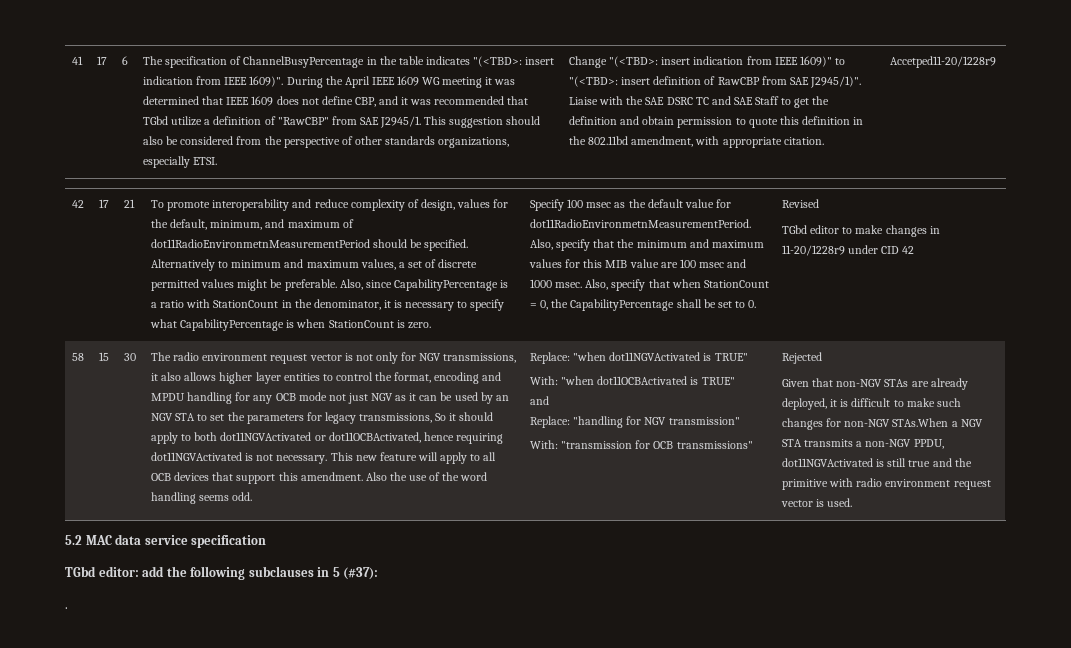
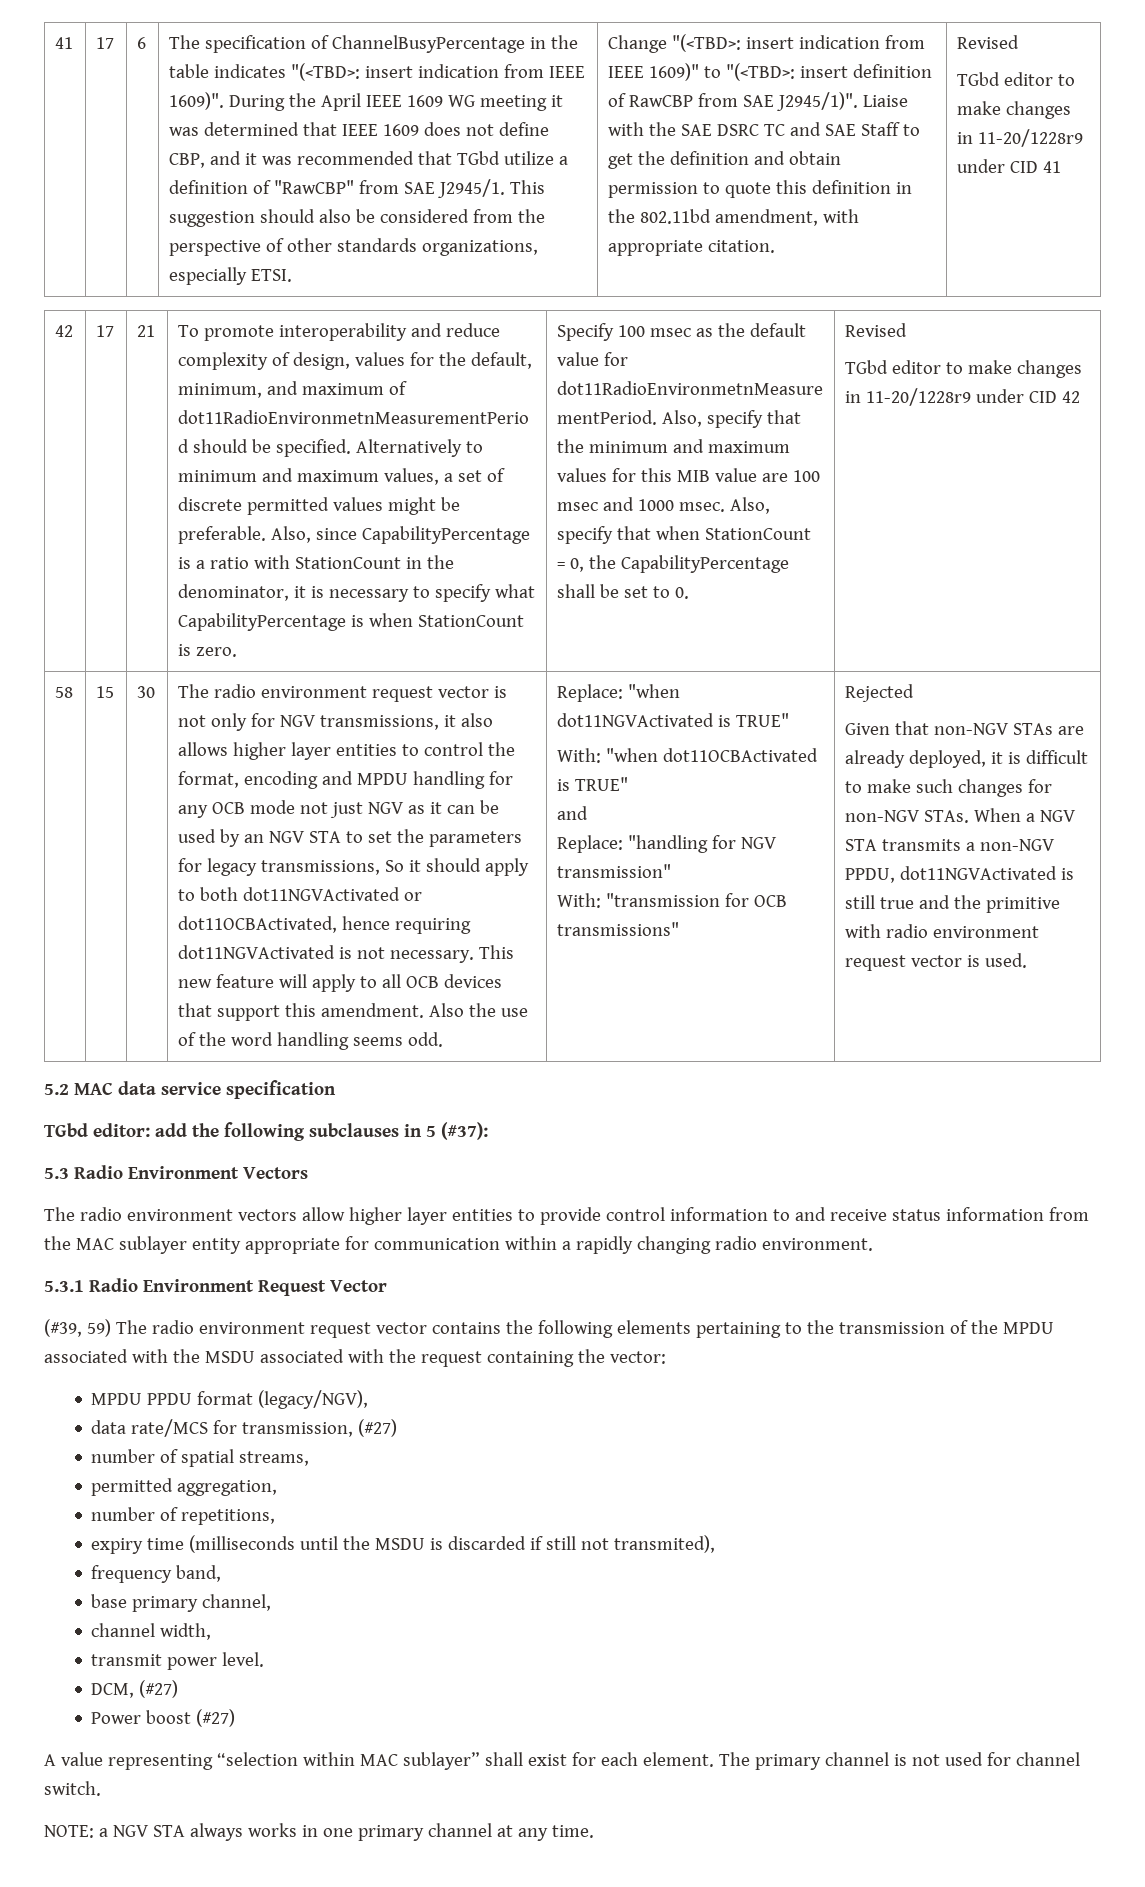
[890,56,997,68] Accetped11-20/1228r9 -> [957,35,1020,49] [957,72,1076,86] [957,101,1072,119] [957,129,1084,147] [957,159,1062,173] Revised // TGbd editor to make changes in 11-20/1228r9 under CID 41
[892,418,949,427] STAs.When -> [924,808,1022,823] STAs. When
[65,607,68,609] . -> [44,1165,308,1179] [44,1207,1089,1225] [44,1236,873,1254] [44,1278,387,1296] [44,1319,1054,1338] [44,1349,666,1367] [91,1390,369,1409] [91,1419,398,1437] [91,1449,310,1467] [91,1478,278,1496] [91,1507,276,1525] [91,1535,716,1554] [91,1565,222,1583] [91,1594,272,1612] [91,1623,212,1640] [91,1652,265,1670] [91,1680,179,1698] [91,1709,236,1727] [44,1752,1080,1770] [44,1781,101,1796] [44,1823,594,1841] 5.3 Radio Environment Vectors // The radio environment vectors allow higher layer entities to provide control information to and receive status information from the MAC sublayer entity appropriate for communication within a rapidly changing radio environment. // 5.3.1 Radio Environment Request Vector // (#39, 59) The radio environment request vector contains the following elements pertaining to the transmission of the MPDU associated with the MSDU associated with the request containing the vector: // MPDU PPDU format (legacy/NGV), // data rate/MCS for transmission, (#27) // number of spatial streams, // permitted aggregation, // number of repetitions, // expiry time (milliseconds until the MSDU is discarded if still not transmited), // frequency band, // base primary channel, // channel width, // transmit power level. // DCM, (#27) // Power boost (#27) // A value representing “selection within MAC sublayer” shall exist for each element. The primary channel is not used for channel switch. // NOTE: a NGV STA always works in one primary channel at any time.

